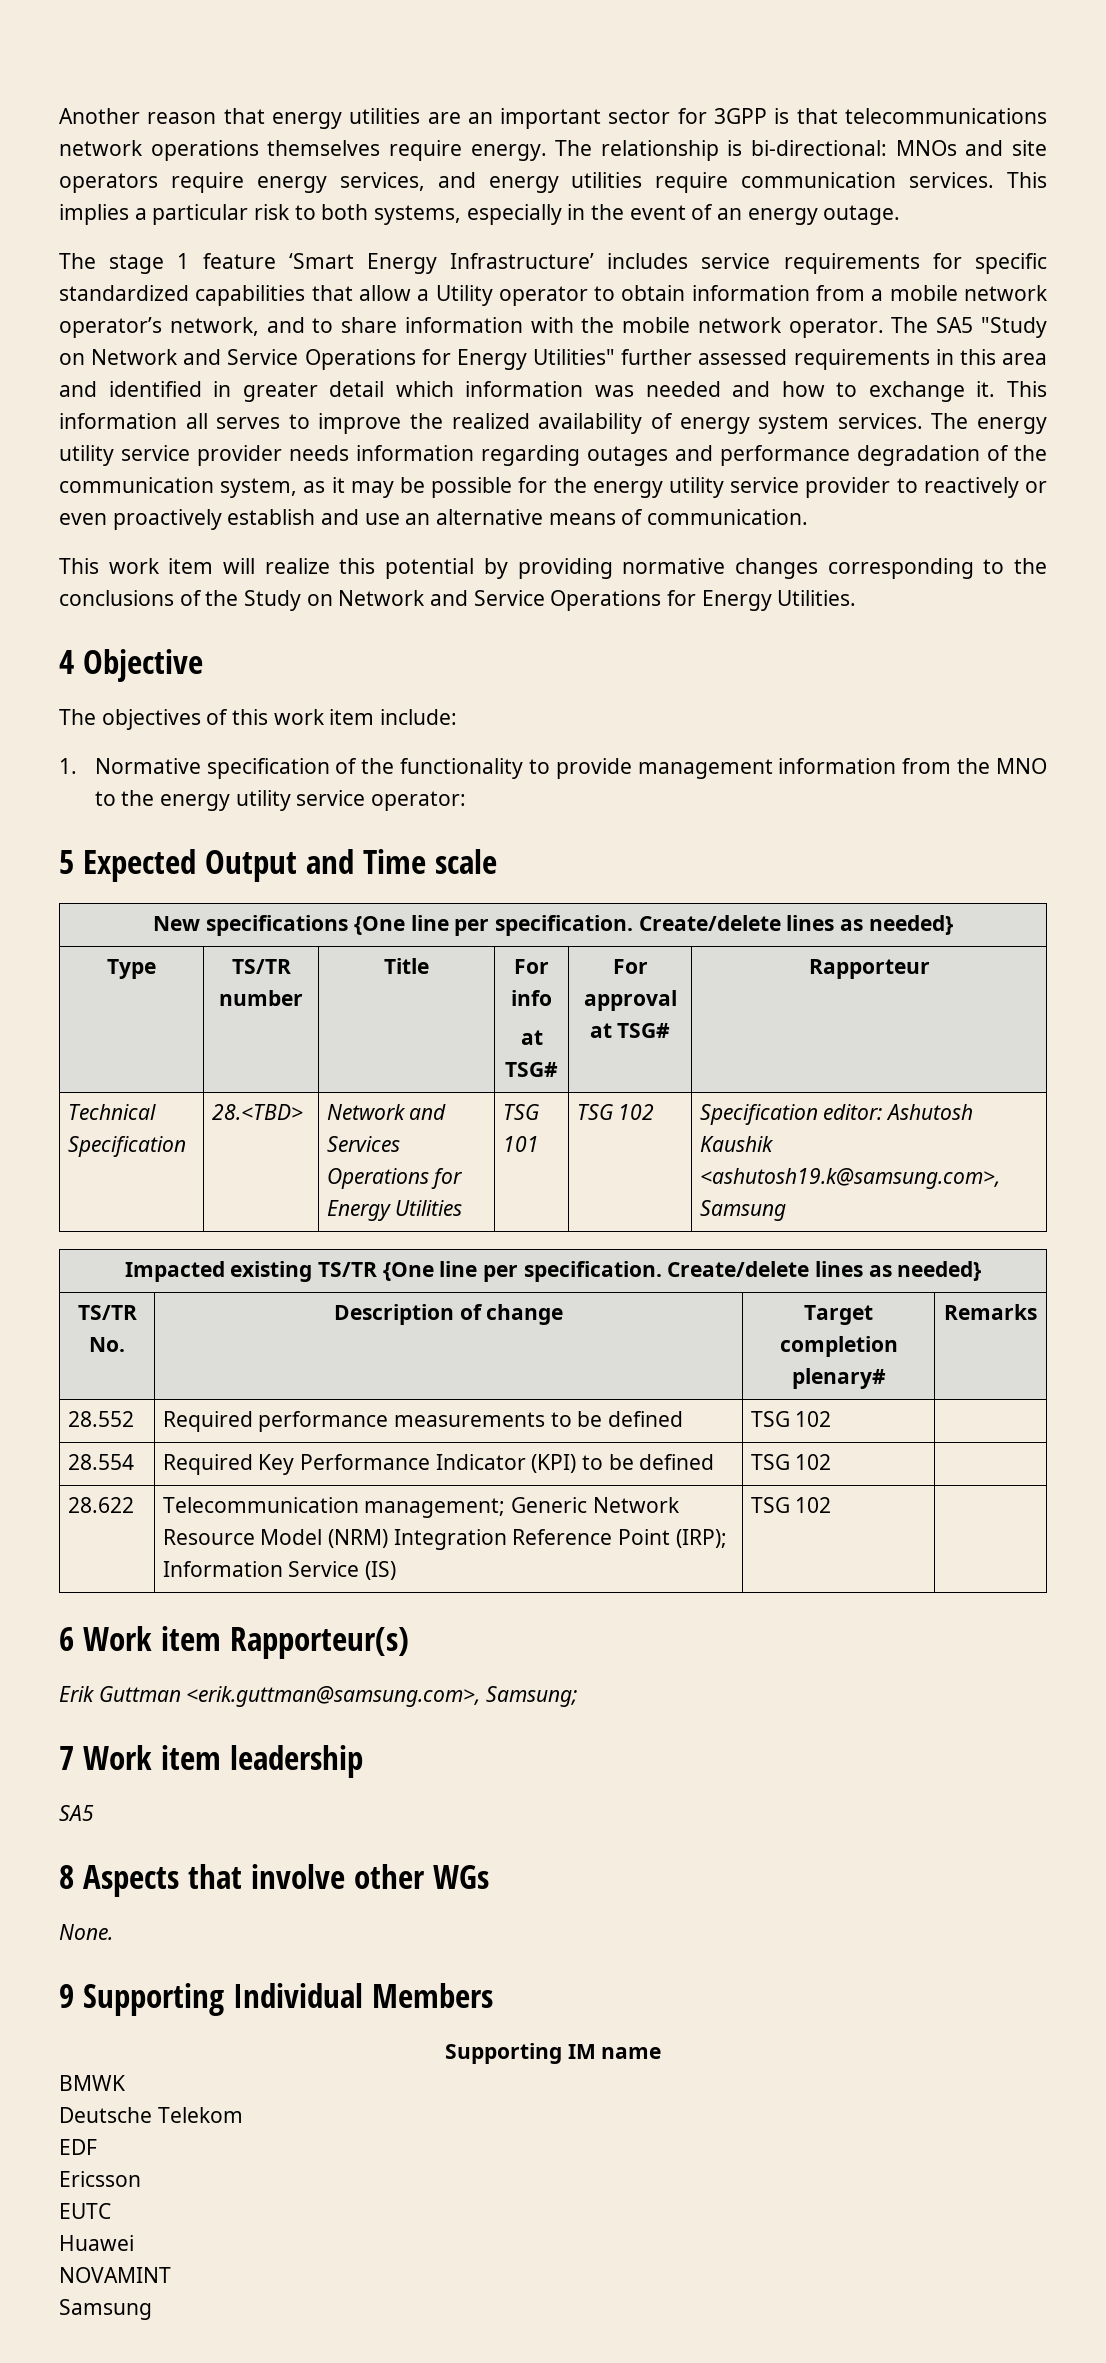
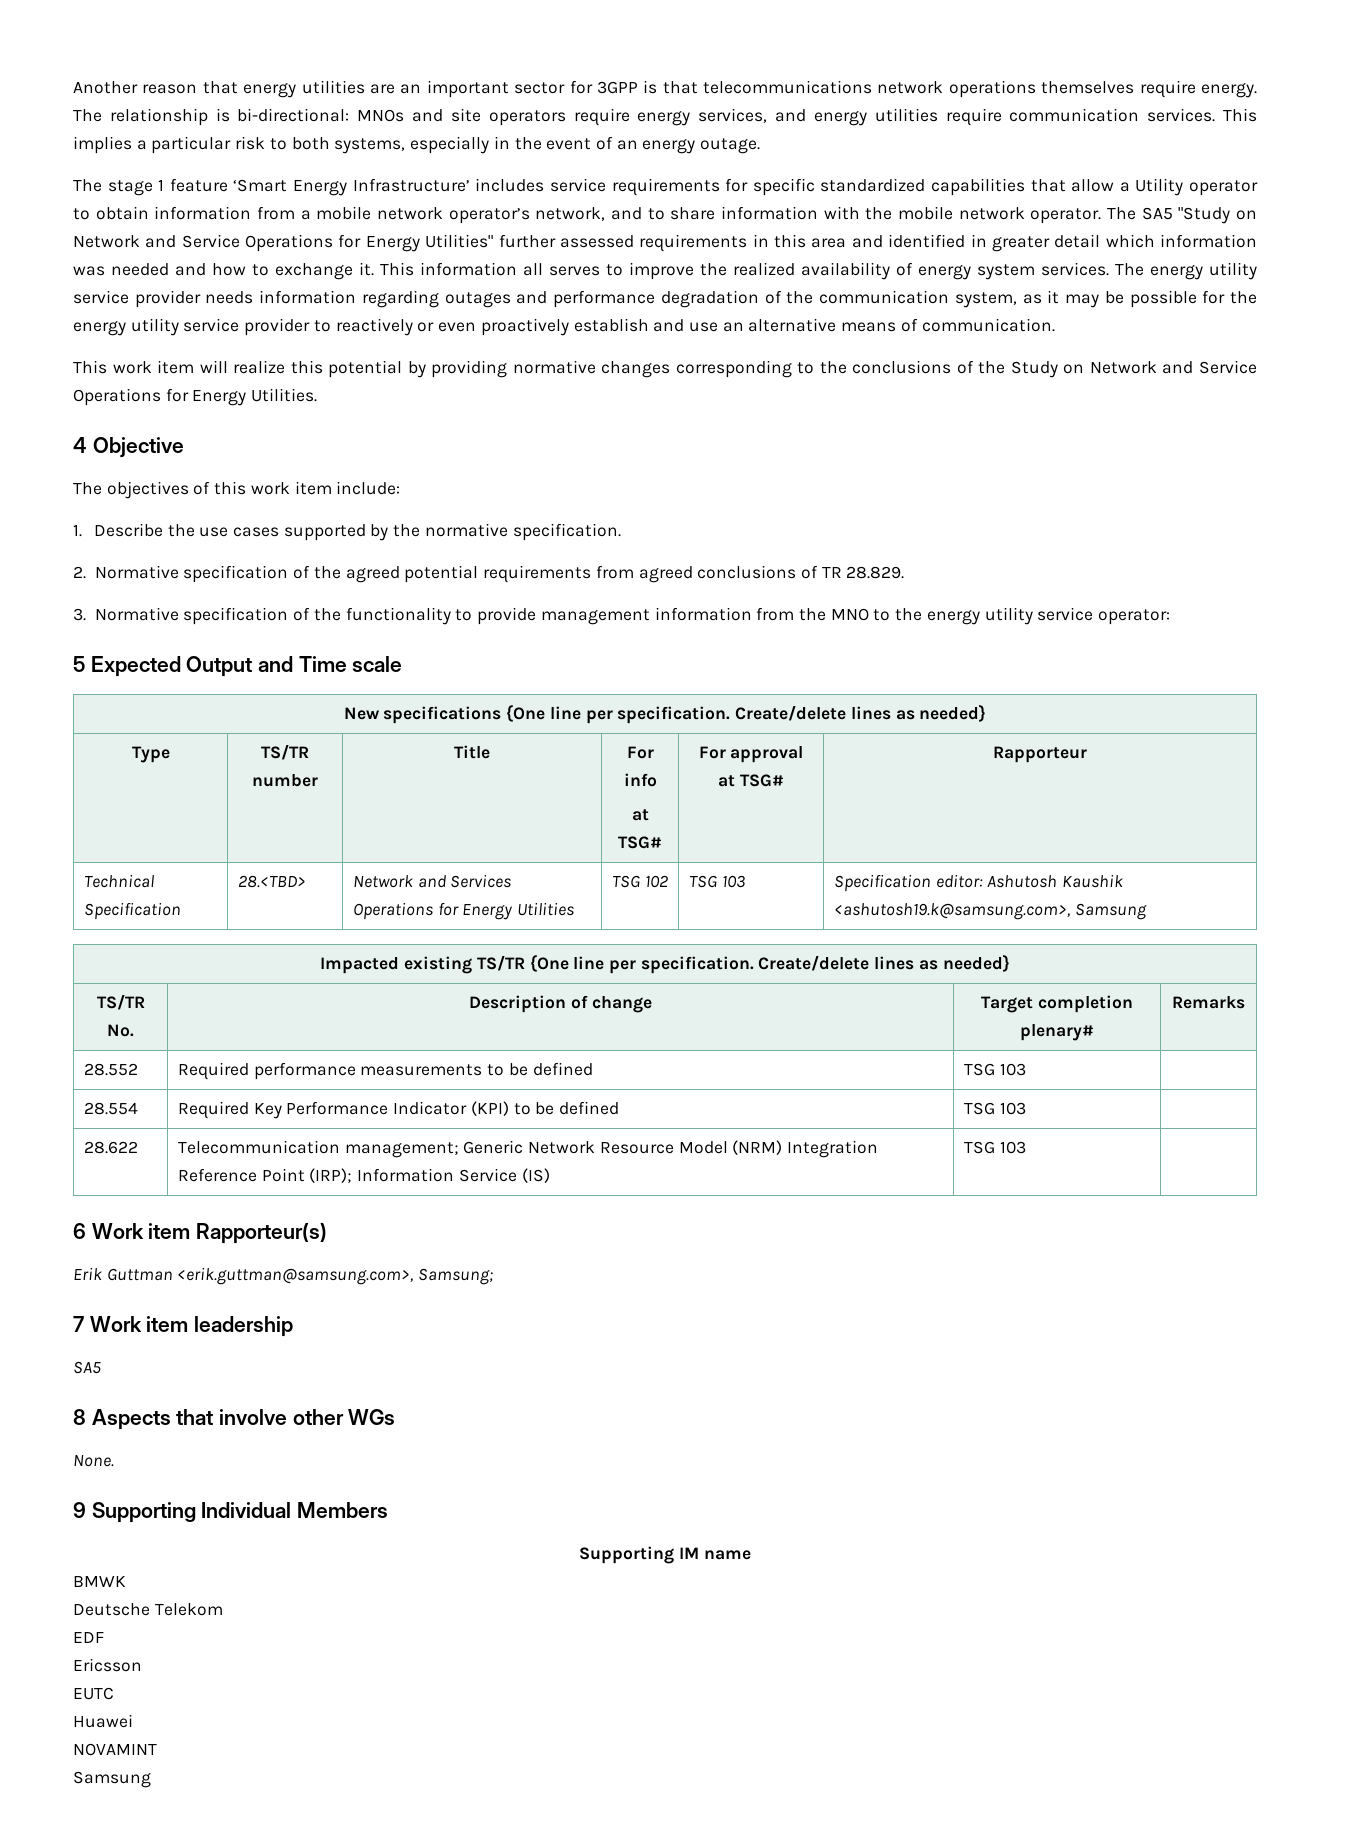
(77, 766) none -> [93,523,621,541] [73,565,905,583] [73,608,86,621] Describe the use cases supported by the normative specification. // 2. Normative specification of the agreed potential requirements from agreed conclusions of TR 28.829. // 3.
[502,1136,539,1152] [576,1104,655,1120] 101 | TSG 102 -> [644,875,668,888] [688,875,745,888] 102 | TSG 103
[795,1411,832,1427] 102 -> [999,1063,1026,1076] 103
[795,1454,832,1470] 102 -> [999,1102,1026,1115] 103
[795,1497,832,1513] 102 -> [999,1141,1026,1154] 103

